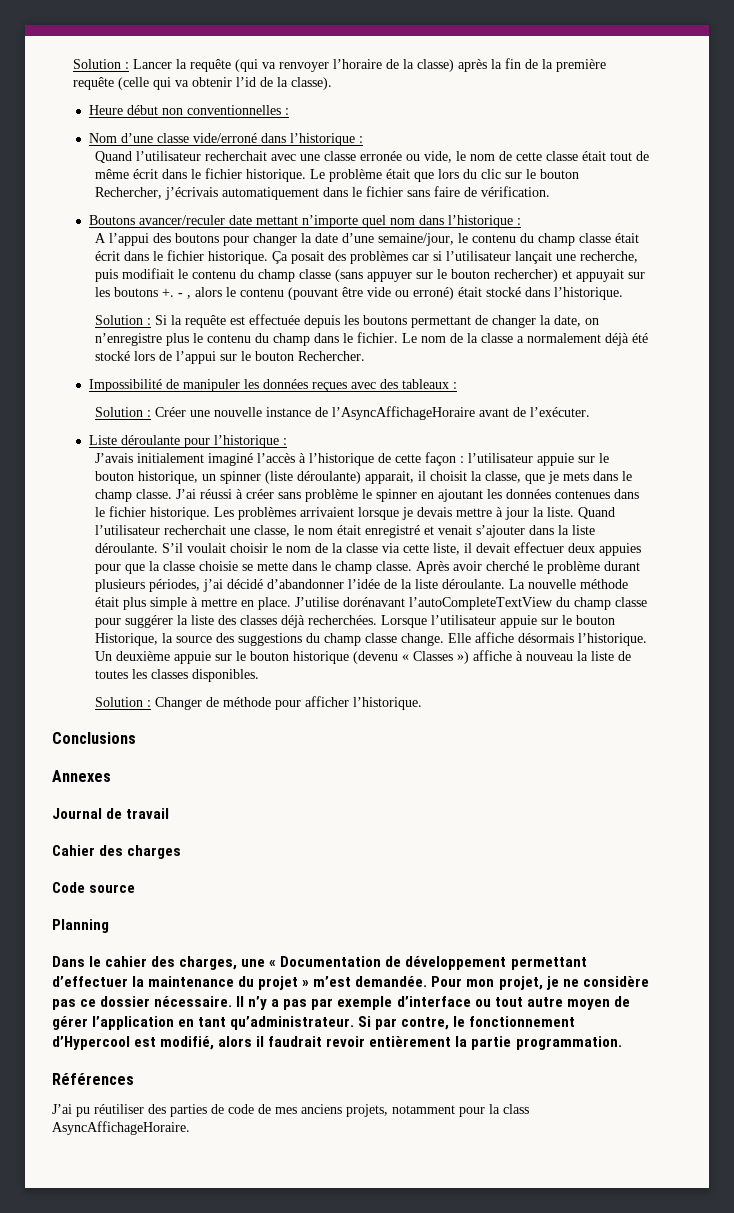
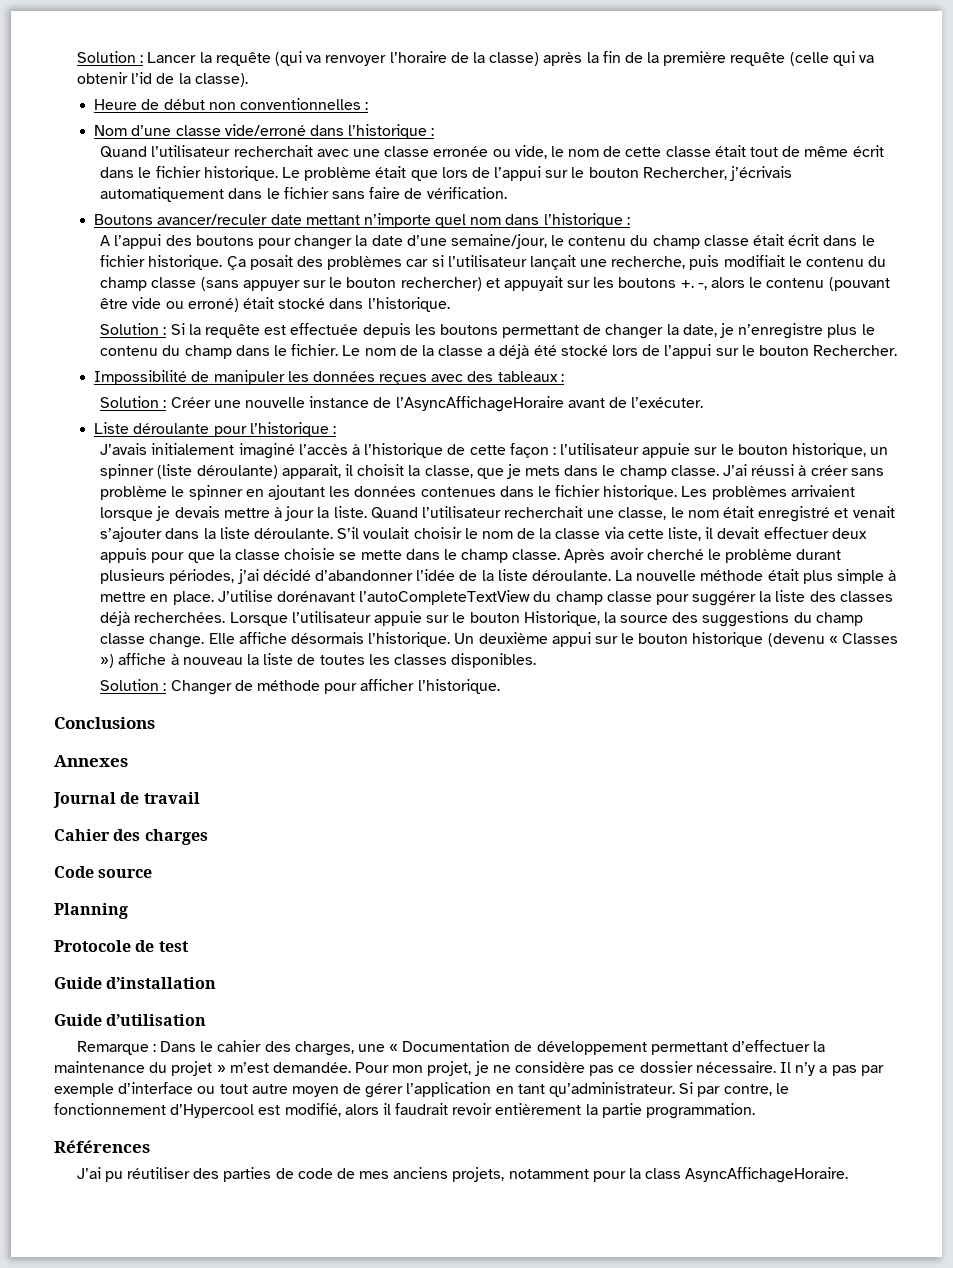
(123, 110) none -> [141,99,160,110] de
[462,169,501,179] du clic -> [471,166,542,181] de l’appui
[177,293,191,299] - , -> [697,283,707,290] -,
[584,318,599,325] on -> [719,323,734,338] je
[526,333,601,343] normalement -> (496, 352) none
[598,543,641,556] appuies -> [100,548,148,563] appuis
[173,651,211,664] appuie -> [551,632,591,647] appui
(109, 926) none -> [54,940,189,952] [54,977,217,989] [54,1014,207,1026] [76,1041,156,1055] Protocole de test // Guide d’installation // Guide d’utilisation // Remarque :

